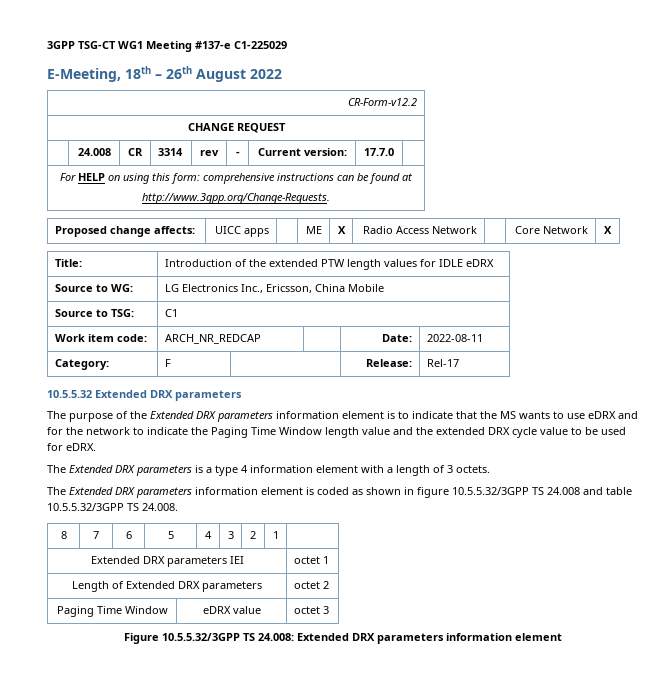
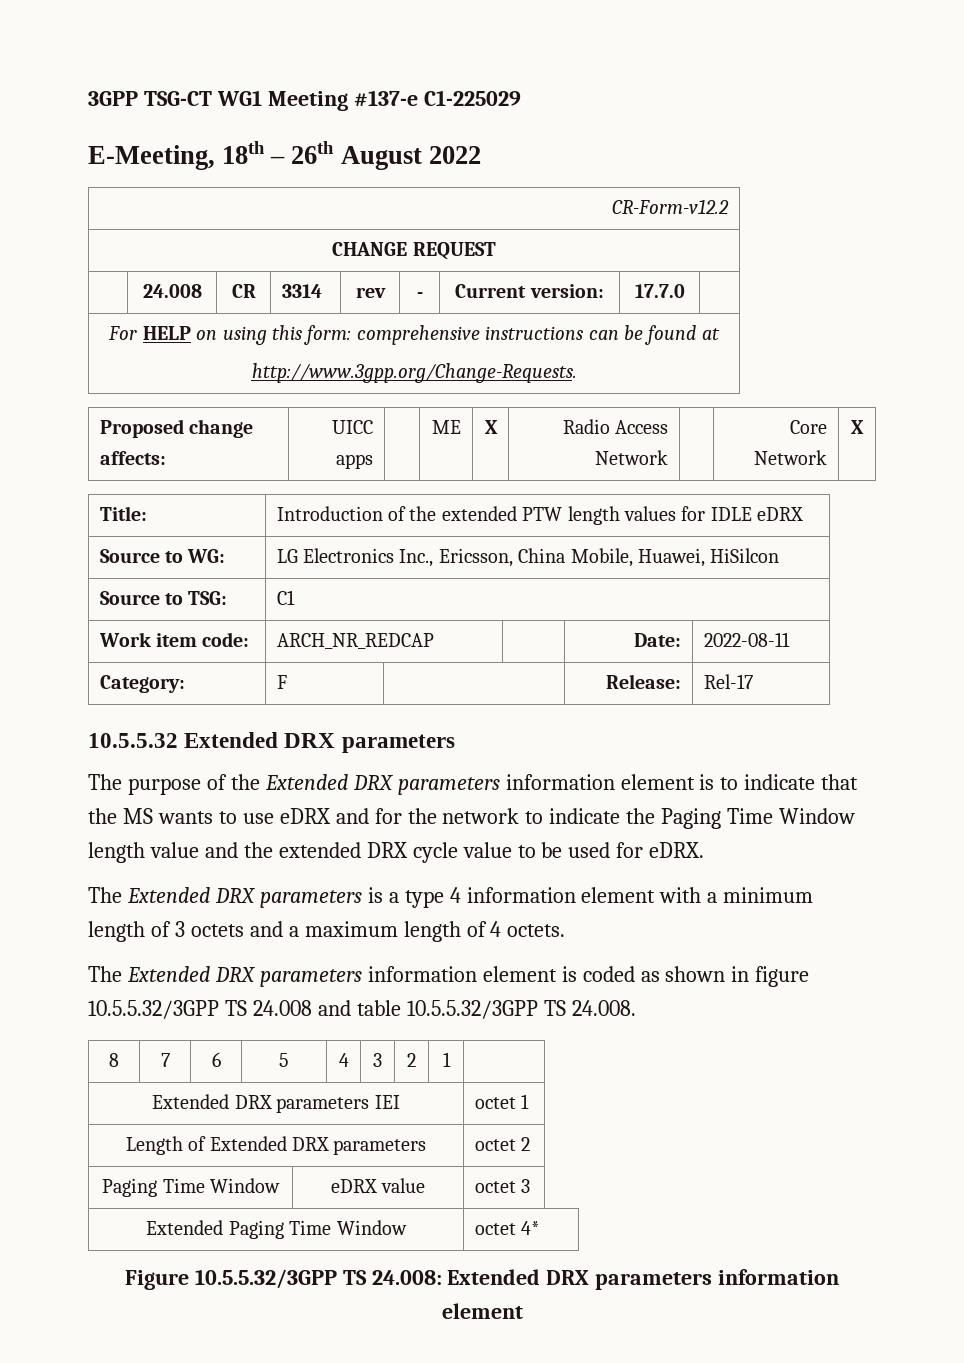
[347,284,384,292] Mobile -> [570,548,780,567] Mobile, Huawei, HiSilcon
(393, 470) none -> [723,887,814,903] minimum
(453, 469) none -> [190,921,502,942] octets and a maximum length of 4
(329, 610) none -> [146,1220,407,1239] [474,1221,540,1235] // Extended Paging Time Window | octet 4*

